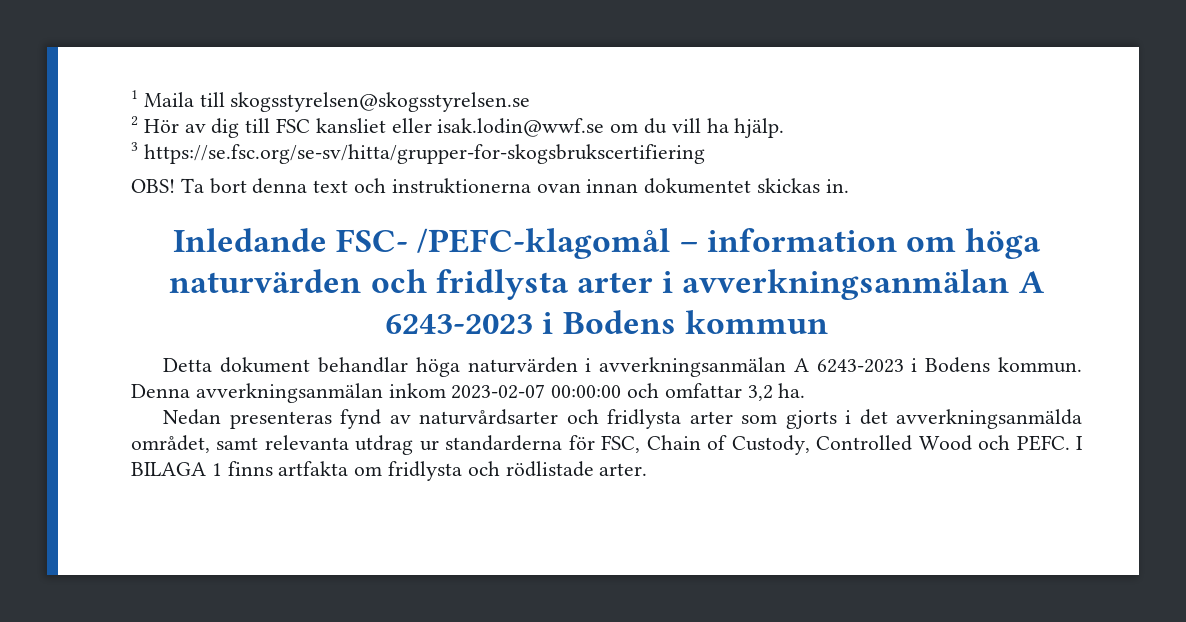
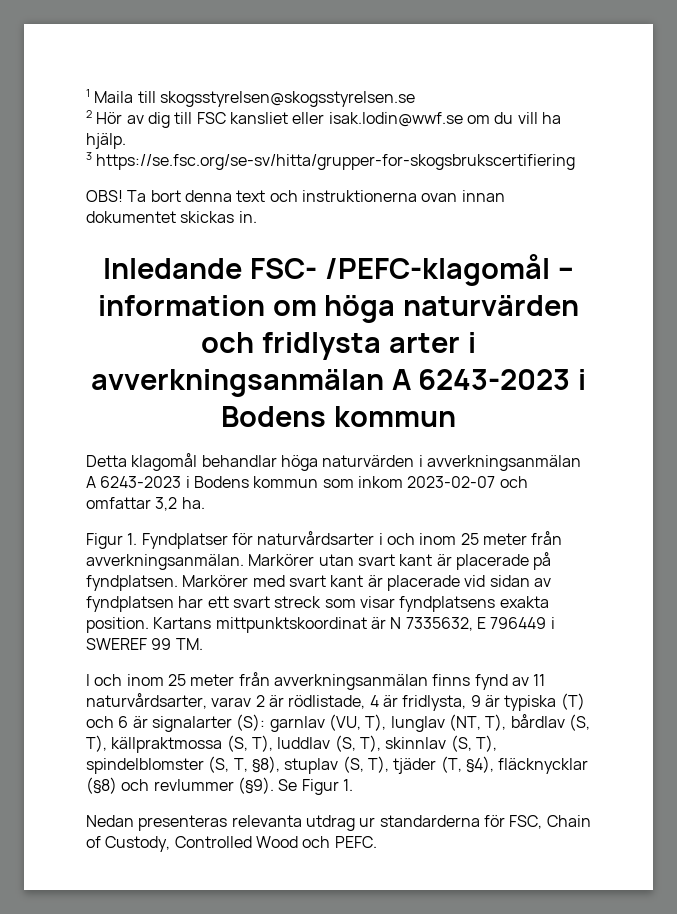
[220,357,311,373] dokument -> [131,453,198,471] klagomål
[997,357,1082,373] [131,383,383,403] kommun. Denna avverkningsanmälan -> [253,476,354,488] kommun som
[551,385,622,398] 00:00:00 -> (496, 482) none
[163,409,1082,429] [131,435,259,453] Nedan presenteras fynd av naturvårdsarter och fridlysta arter som gjorts i det avverkningsanmälda området, samt -> [86,531,563,549] [86,552,552,570] [86,575,551,591] [86,596,549,612] [86,617,555,633] [86,638,203,650] [86,672,546,690] [86,693,585,711] [86,714,590,732] [86,735,497,753] [86,756,589,774] [86,777,353,795] [86,815,228,831] Figur 1. Fyndplatser för naturvårdsarter i och inom 25 meter från avverkningsanmälan. Markörer utan svart kant är placerade på fyndplatsen. Markörer med svart kant är placerade vid sidan av fyndplatsen har ett svart streck som visar fyndplatsens exakta position. Kartans mittpunktskoordinat är N 7335632, E 796449 i SWEREF 99 TM. // I och inom 25 meter från avverkningsanmälan finns fynd av 11 naturvårdsarter, varav 2 är rödlistade, 4 är fridlysta, 9 är typiska (T) och 6 är signalarter (S): garnlav (VU, T), lunglav (NT, T), bårdlav (S, T), källpraktmossa (S, T), luddlav (S, T), skinnlav (S, T), spindelblomster (S, T, §8), stuplav (S, T), tjäder (T, §4), fläcknycklar (§8) och revlummer (§9). Se Figur 1. // Nedan presenteras
[1076,436,1083,450] [131,461,648,481] I BILAGA 1 finns artfakta om fridlysta och rödlistade arter. -> (377, 842) none

